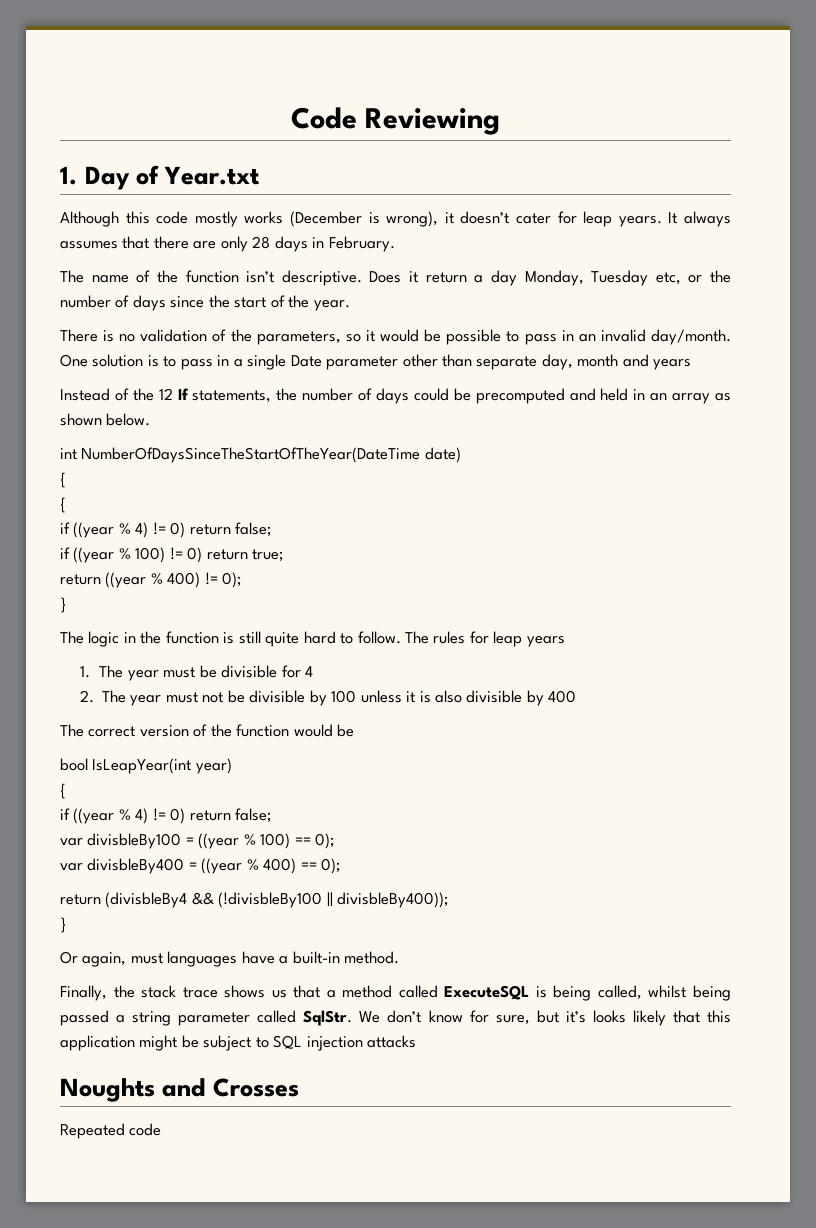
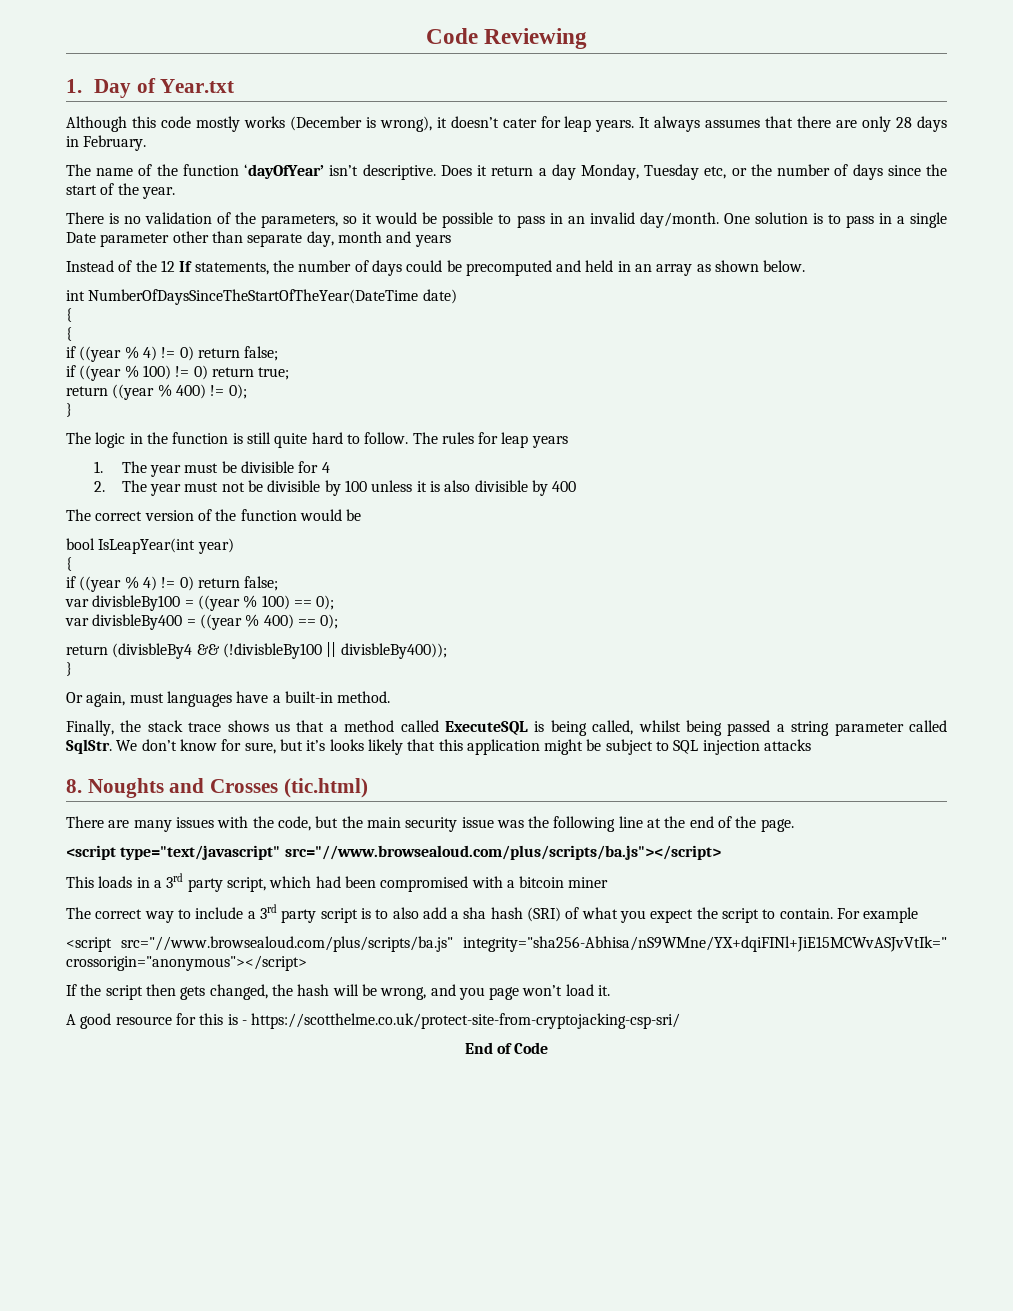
(239, 276) none -> [244,164,325,179] ‘dayOfYear’
(417, 1041) none -> [66,779,82,793] 8.
[60,1123,162,1139] // Repeated code -> [283,778,368,798] [66,816,794,832] [66,845,721,860] [66,873,609,892] [66,904,919,923] [66,936,947,952] [66,955,307,971] [66,984,611,1000] [66,1013,681,1029] [464,1042,549,1054] (tic.html) // There are many issues with the code, but the main security issue was the following line at the end of the page. // <script type="text/javascript" src="//www.browsealoud.com/plus/scripts/ba.js"></script> // This loads in a 3rd party script, which had been compromised with a bitcoin miner // The correct way to include a 3rd party script is to also add a sha hash (SRI) of what you expect the script to contain. For example // <script src="//www.browsealoud.com/plus/scripts/ba.js" integrity="sha256-Abhisa/nS9WMne/YX+dqiFINl+JiE15MCWvASJvVtIk=" crossorigin="anonymous"></script> // If the script then gets changed, the hash will be wrong, and you page won’t load it. // A good resource for this is - https://scotthelme.co.uk/protect-site-from-cryptojacking-csp-sri/ // End of Code

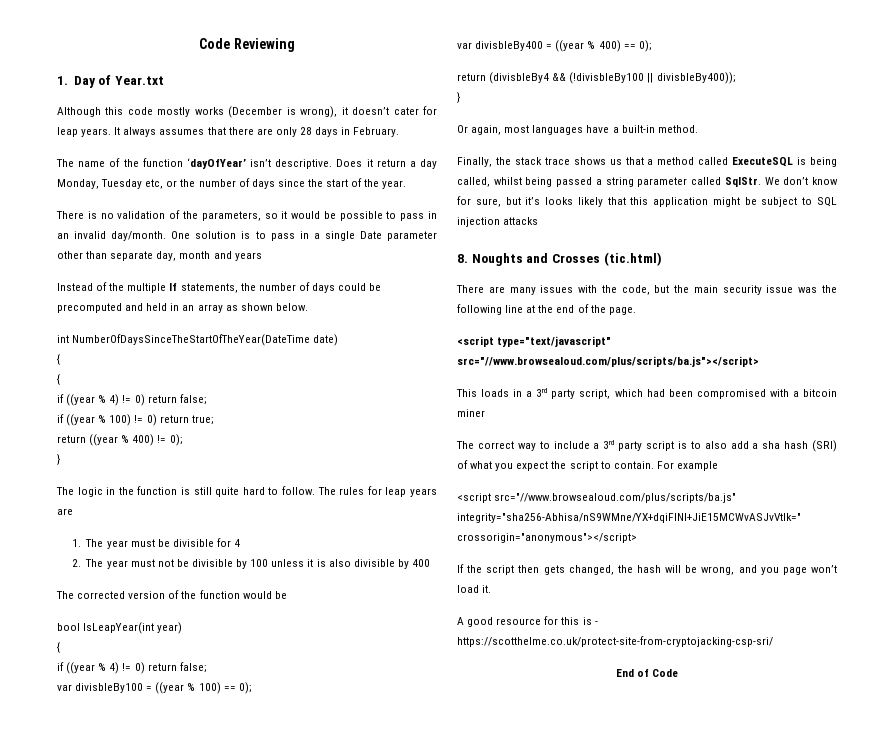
[160,260,175,272] 12 -> [127,283,167,293] multiple
(568, 442) none -> [57,508,73,515] are
[95,511,143,521] correct -> [77,591,126,599] corrected
[129,693,164,703] must -> [504,125,530,133] most

